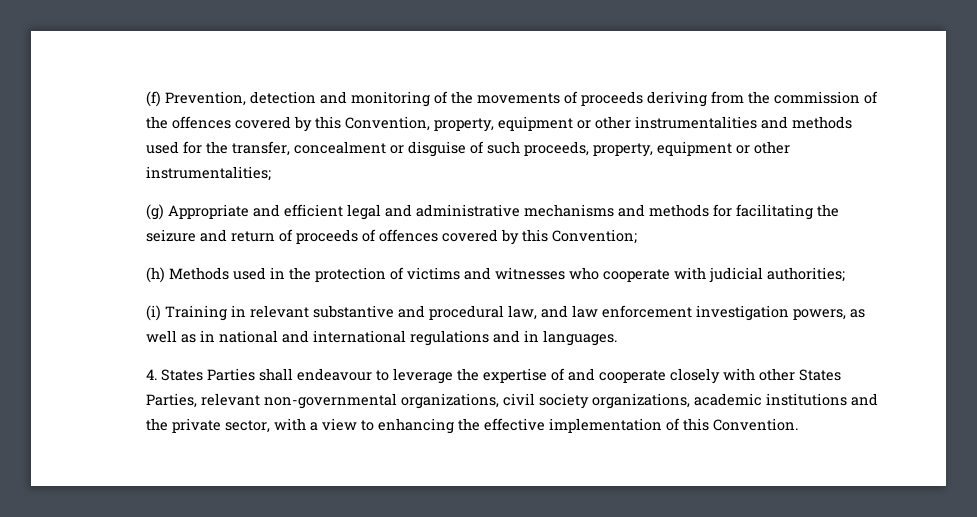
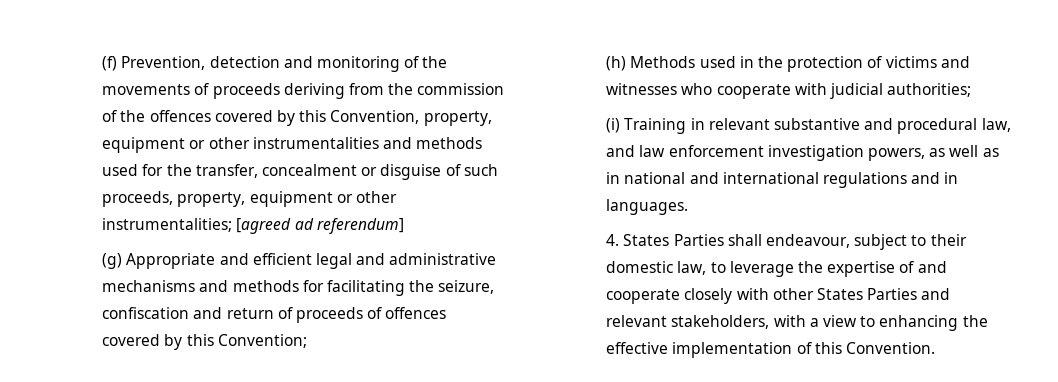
(272, 173) none -> [236,218,404,234] [agreed ad referendum]
[146,229,197,242] seizure -> [438,280,495,294] [102,307,190,319] seizure, confiscation
[297,368,373,381] endeavour -> [766,234,967,250] [606,261,707,275] endeavour, subject to their domestic law,
[146,393,879,409] [146,418,271,433] Parties, relevant non-governmental organizations, civil society organizations, academic institutions and the private sector, -> [867,288,951,300] [606,315,770,329] Parties and relevant stakeholders,

